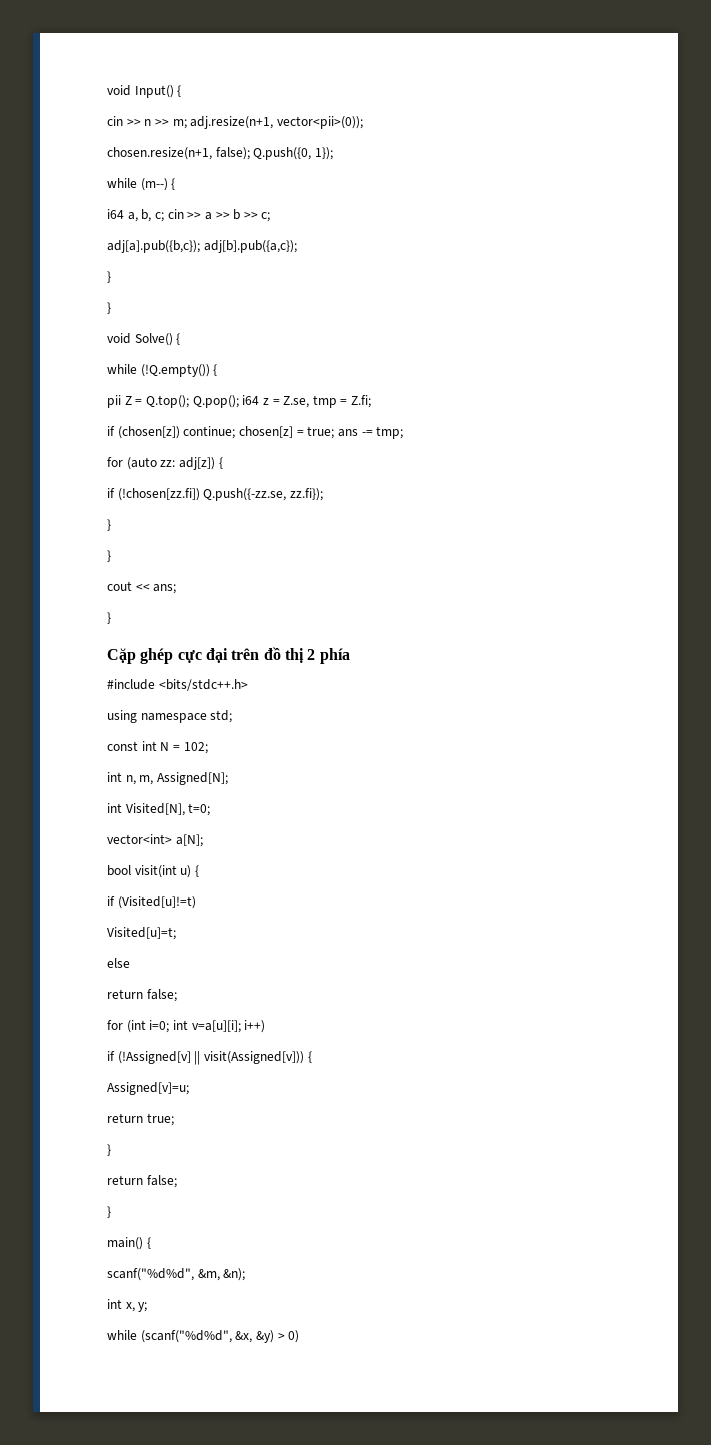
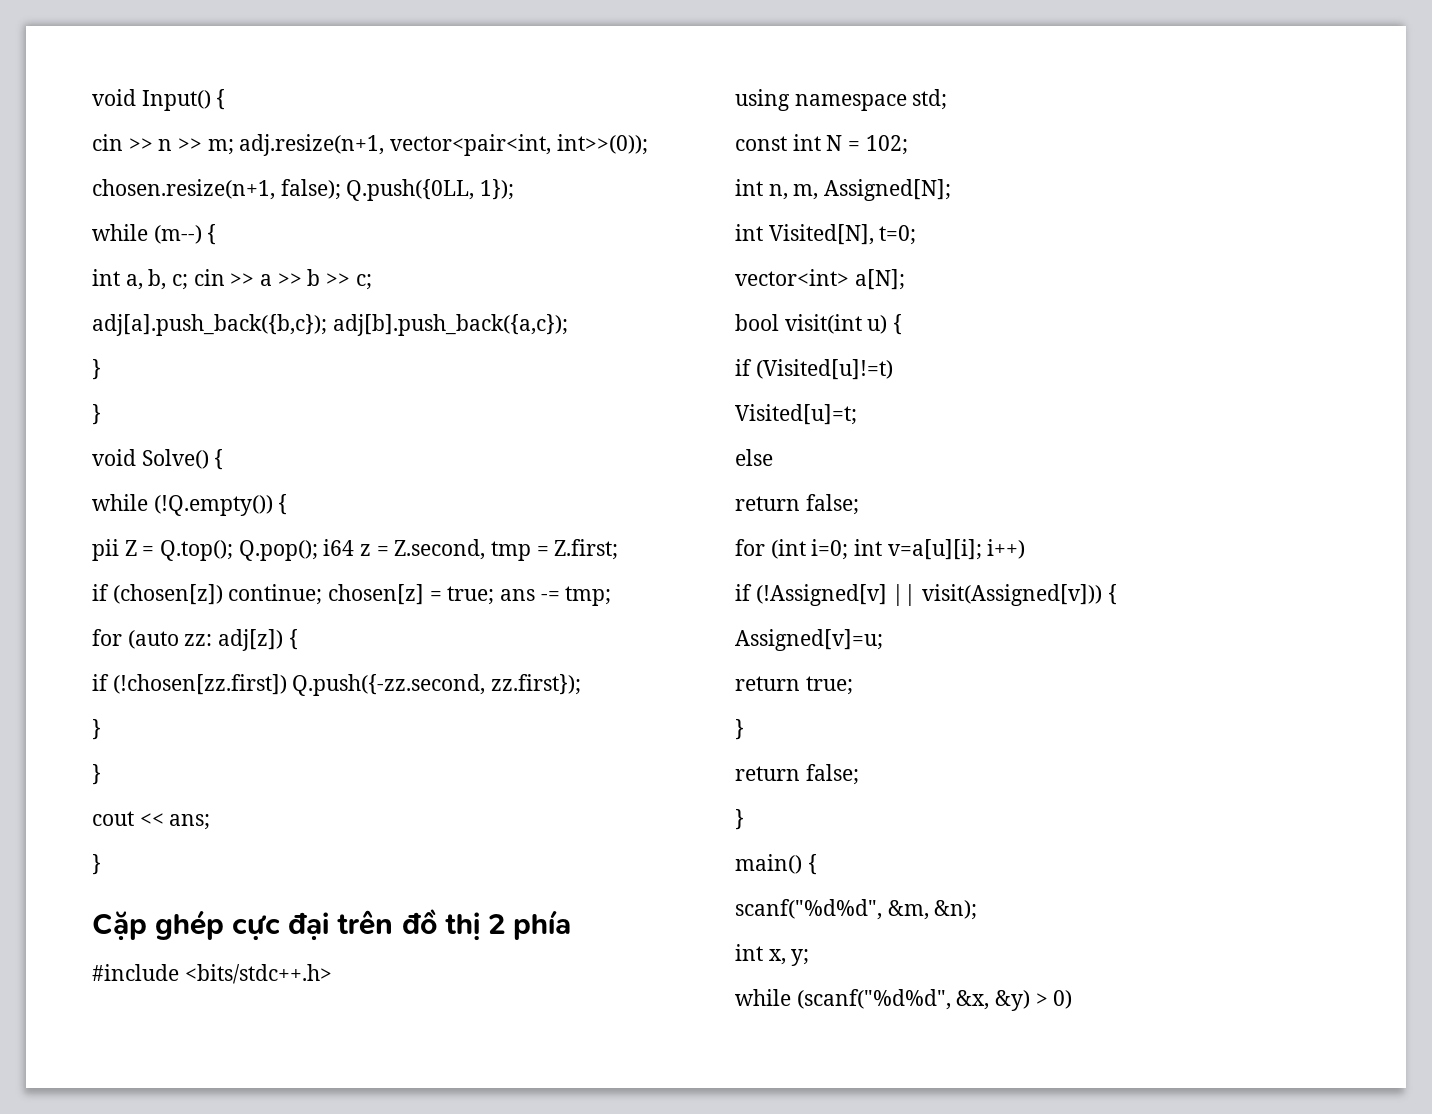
[276,116,363,129] vector<pii>(0)); -> [390,134,648,156] vector<pair<int, int>>(0));
[253,147,312,160] Q.push({0, -> [346,179,475,201] Q.push({0LL,
[107,209,124,219] i64 -> [92,269,120,286] int
[107,240,297,253] adj[a].pub({b,c}); adj[b].pub({a,c}); -> [92,314,568,336] adj[a].push_back({b,c}); adj[b].push_back({a,c});
[283,396,310,408] Z.se, -> [394,539,486,560] Z.second,
[351,395,372,408] Z.fi; -> [554,539,619,560] Z.first;
[117,488,323,501] (!chosen[zz.fi]) Q.push({-zz.se, zz.fi}); -> [112,674,582,696] (!chosen[zz.first]) Q.push({-zz.second, zz.first});

